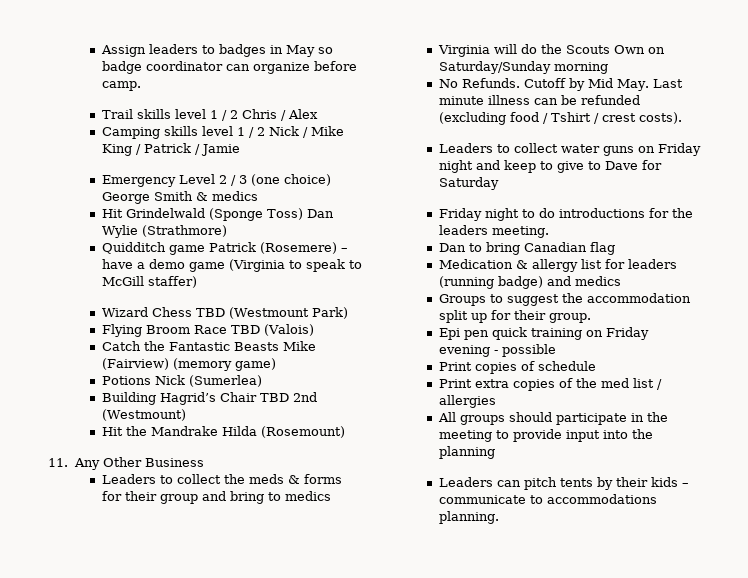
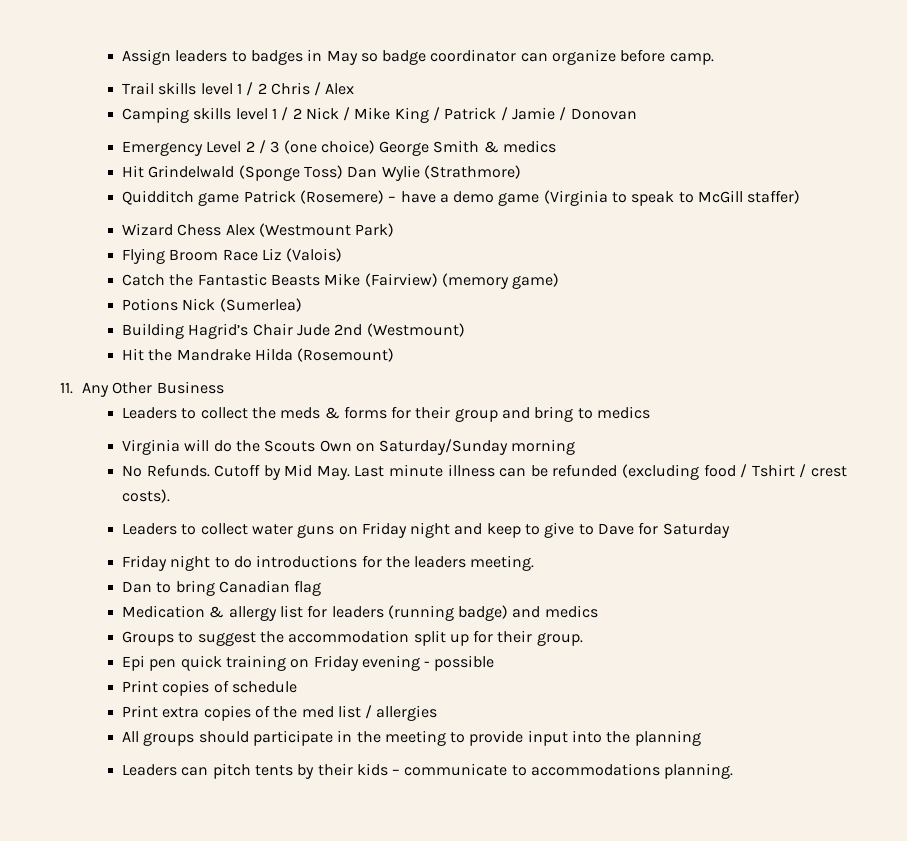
(240, 150) none -> [559,107,637,121] / Donovan
[195,308,225,317] TBD -> [225,224,255,236] Alex
[230,325,260,334] TBD -> [261,248,282,260] Liz
[259,393,289,402] TBD -> [296,324,330,336] Jude

